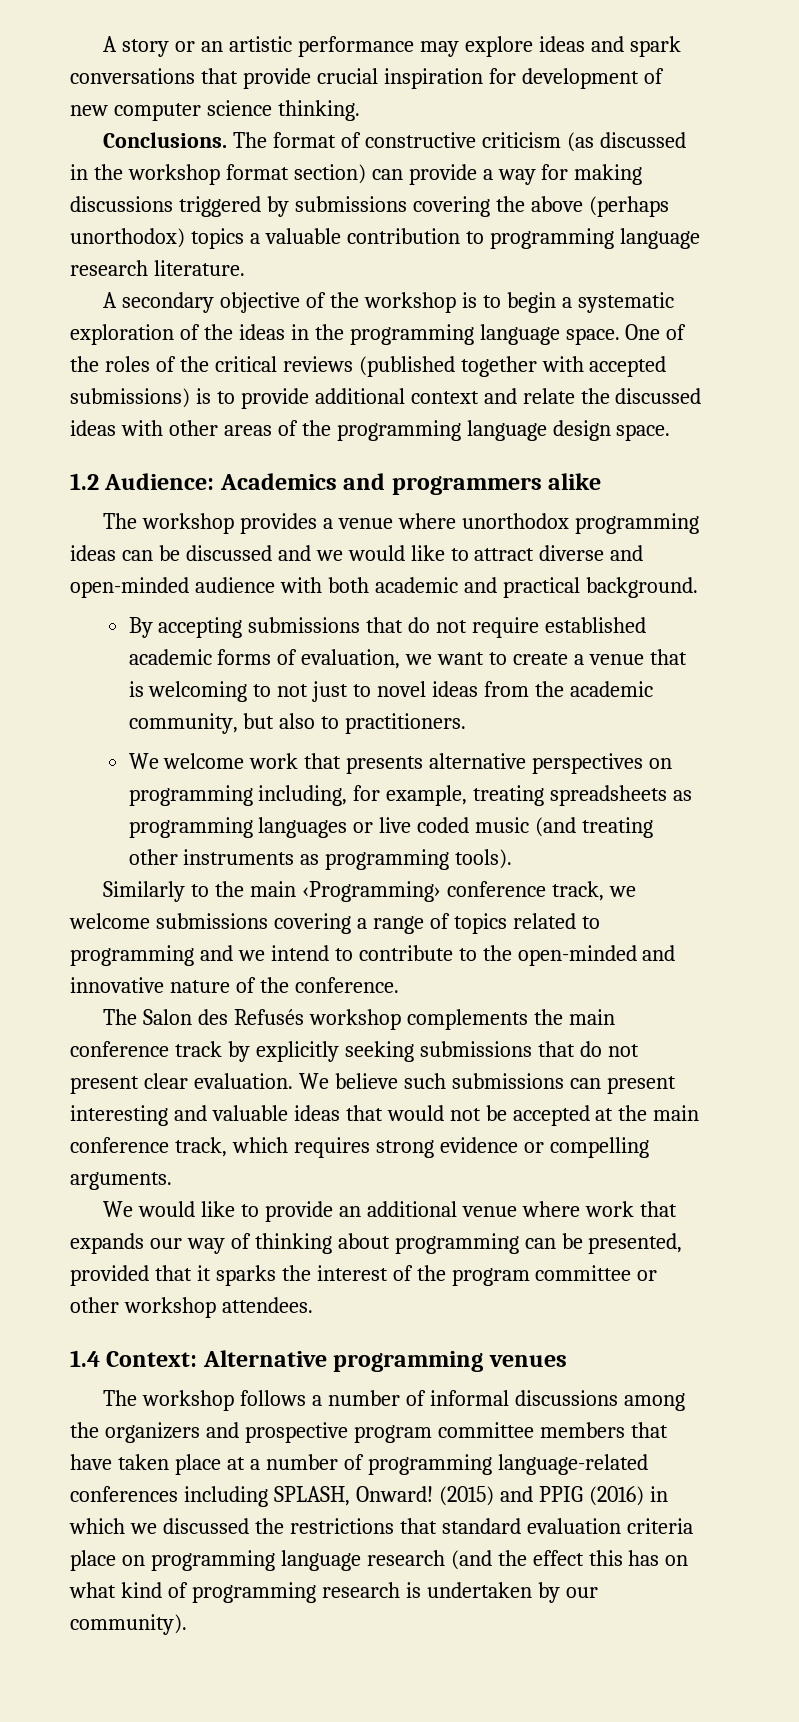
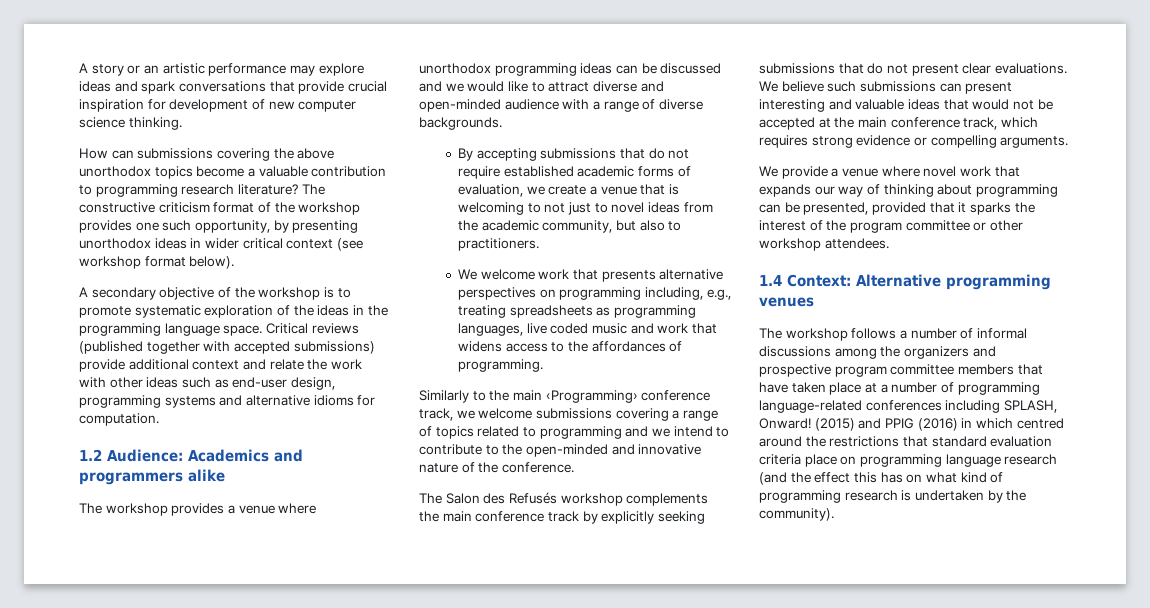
[103,132,687,152] [70,164,643,185] [70,196,289,217] Conclusions. The format of constructive criticism (as discussed in the workshop format section) can provide a way for making discussions triggered by -> [79,148,134,159] How can
[588,196,669,217] [70,228,244,249] (perhaps unorthodox) topics -> [79,166,245,179] unorthodox topics become
[619,228,700,249] [70,260,245,276] language research literature. -> [181,184,325,195] [79,202,361,215] [79,220,359,233] [79,238,363,251] [79,256,235,269] research literature? The constructive criticism format of the workshop provides one such opportunity, by presenting unorthodox ideas in wider critical context (see workshop format below).
[506,292,572,313] begin a -> [79,306,131,318] promote
[625,324,687,340] [70,356,277,372] One of the roles of the critical -> [265,323,308,334] Critical
[195,388,235,404] is to -> (375, 347) none
[615,388,702,404] [70,420,671,441] discussed ideas with other areas of the programming language design space. -> [330,359,362,370] [79,377,335,390] [79,395,376,408] [79,413,159,426] work with other ideas such as end-user design, programming systems and alternative idioms for computation.
[327,577,698,598] both academic and practical background. -> [592,99,703,112] [419,117,502,130] a range of diverse backgrounds.
[437,652,508,665] want to -> (545, 190) none
[353,785,468,806] for example, -> [706,289,731,300] e.g.,
[258,817,374,838] languages or -> [458,323,524,336] languages,
[535,817,654,838] [128,849,513,870] (and treating other instruments as programming tools). -> [630,323,718,334] [458,341,683,352] [458,359,544,372] and work that widens access to the affordances of programming.
[193,1073,293,1089] evaluation. -> [994,63,1067,74] evaluations.
[138,1201,580,1222] would like to provide an additional venue where -> [781,166,957,179] provide a venue where novel
[129,1518,249,1534] we discussed -> [1016,418,1064,429] [759,436,802,447] centred around
[565,1587,598,1598] our -> [1006,490,1027,501] the

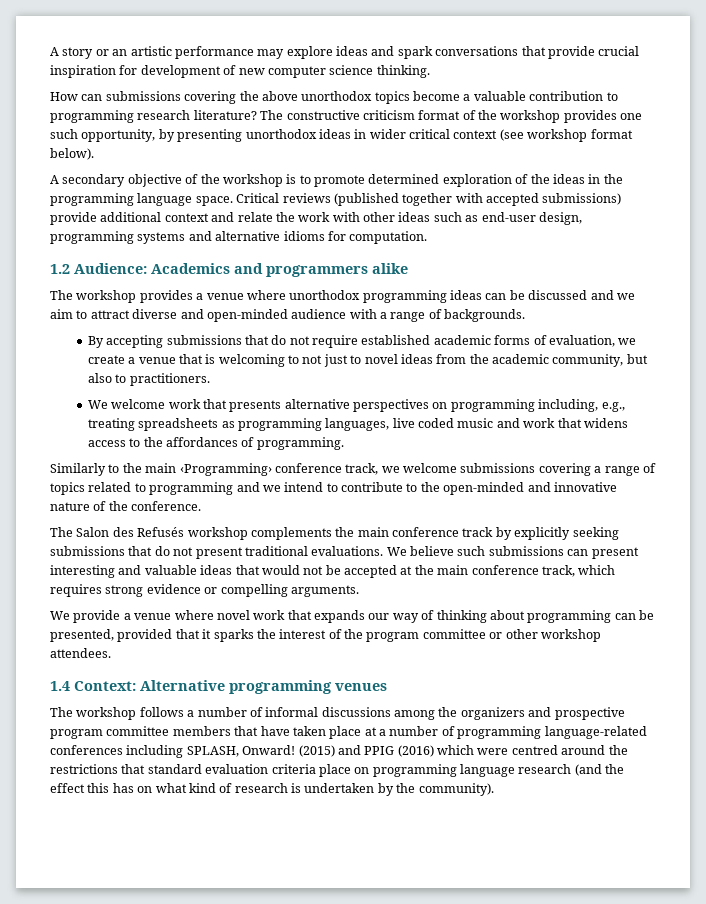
[134,305,201,318] systematic -> [368,174,440,184] determined
[467,81,528,92] would like -> [50,309,73,319] aim
[658,99,703,110] diverse -> (442, 314) none
[962,63,992,74] clear -> [244,546,308,556] traditional
[961,418,1013,429] in which -> [437,745,509,755] which were
[759,490,841,503] programming -> (233, 788) none

